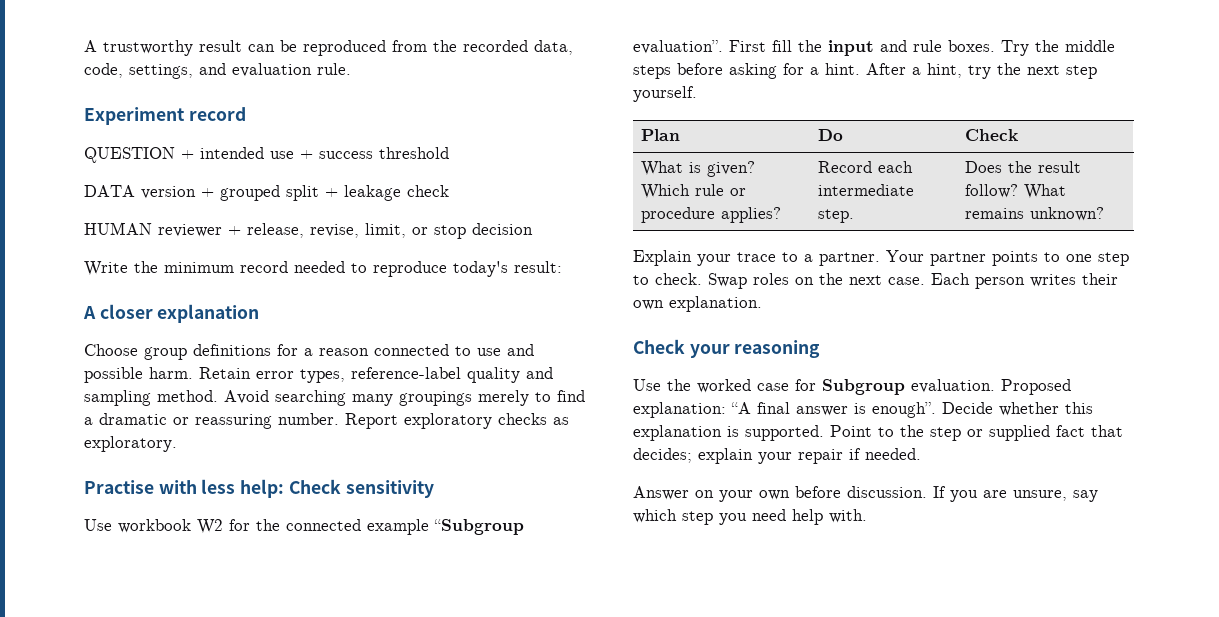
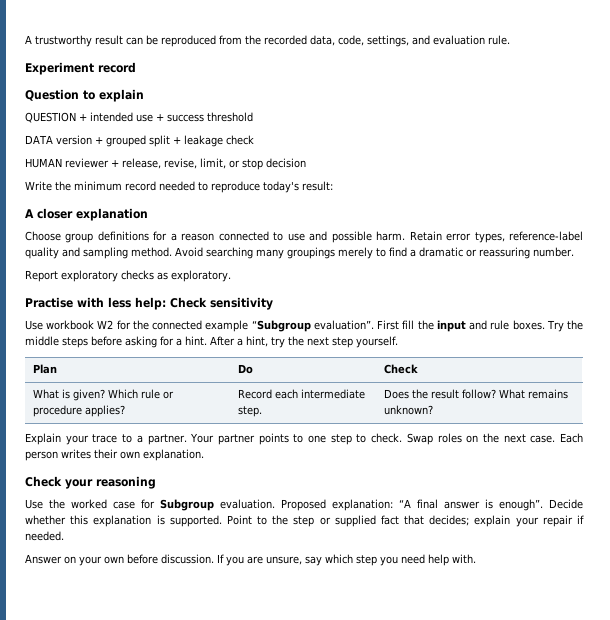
(246, 114) none -> [25,89,144,102] // Question to explain
(339, 419) none -> (574, 252) //

